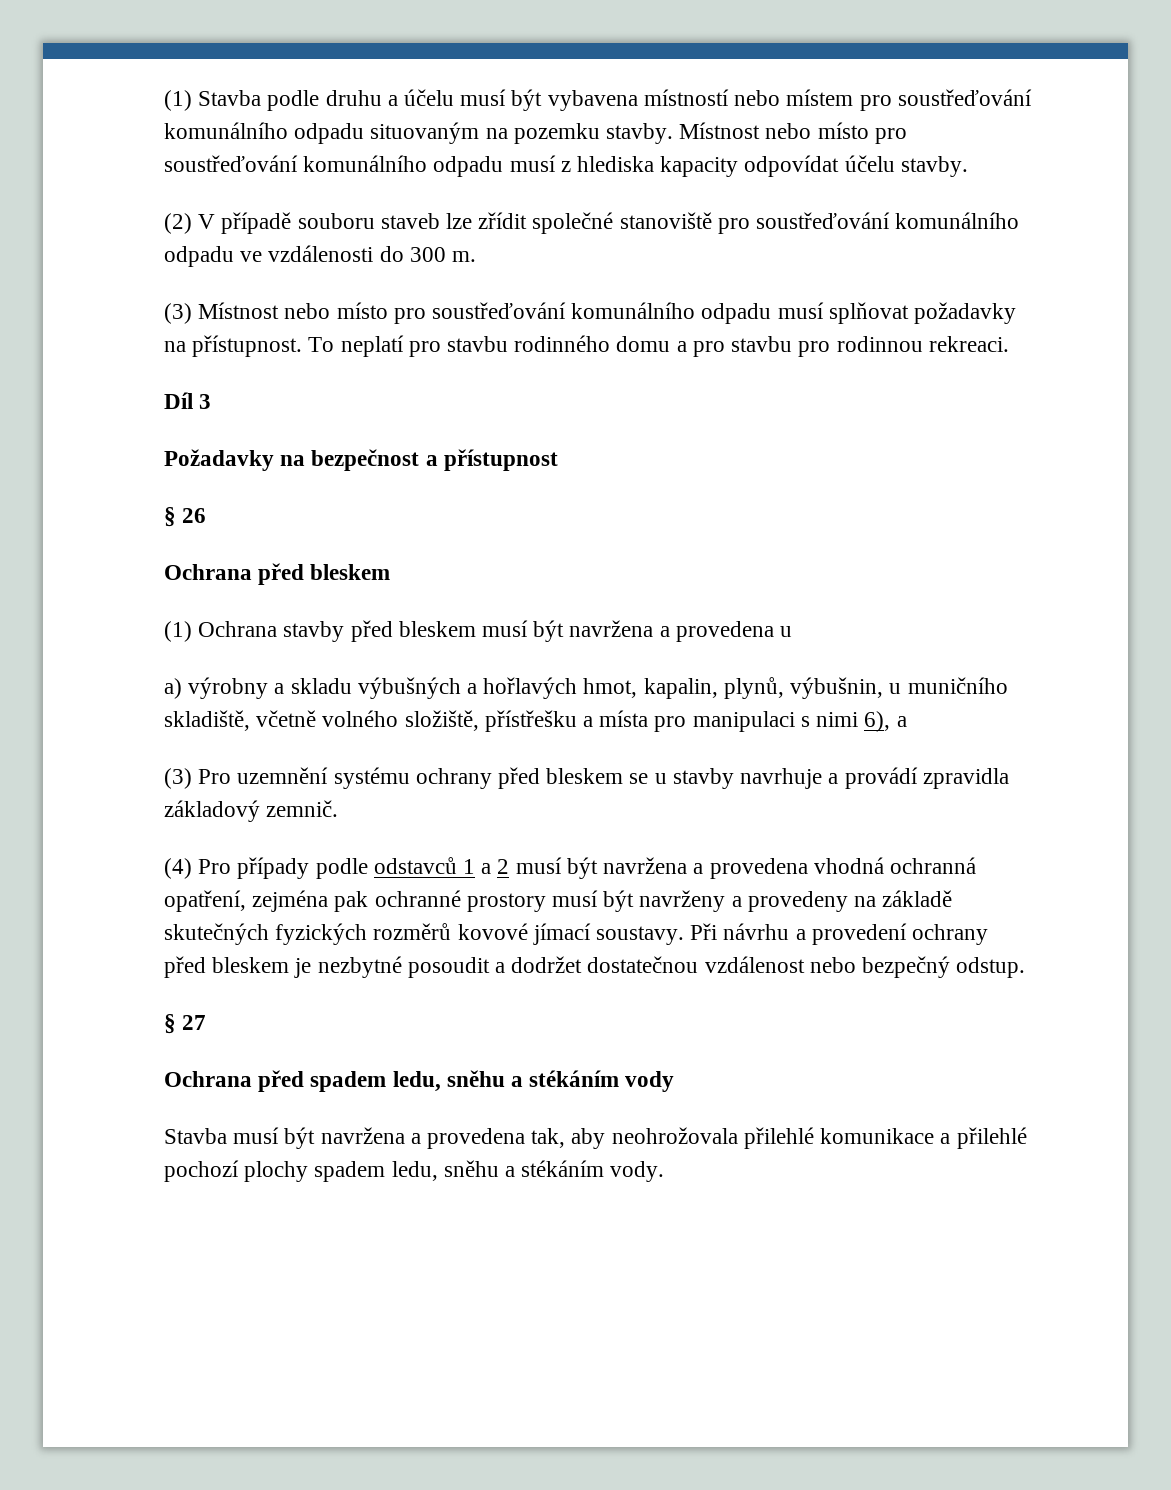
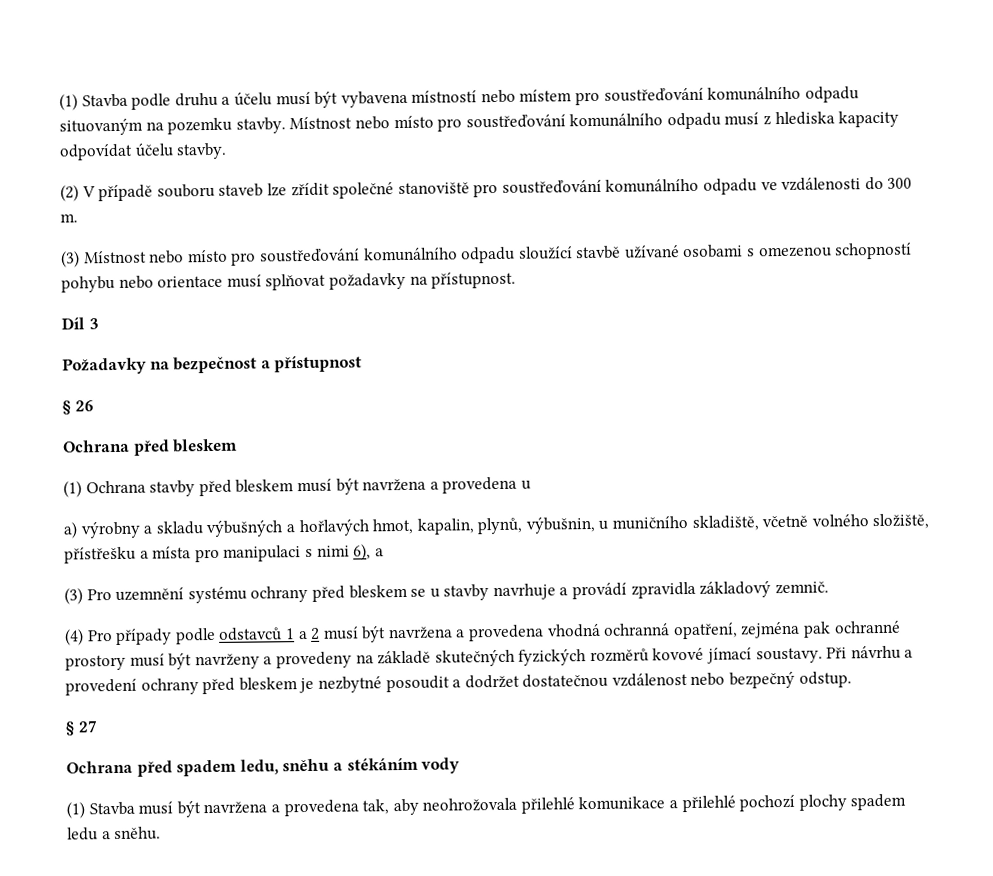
(772, 313) none -> [517,242,913,260] [61,275,224,293] sloužící stavbě užívané osobami s omezenou schopností pohybu nebo orientace
[308,335,1009,357] To neplatí pro stavbu rodinného domu a pro stavbu pro rodinnou rekreaci. -> (517, 280) none
(675, 1081) none -> [66,801,85,819] (1)
[391,1160,665,1182] ledu, sněhu a stékáním vody. -> [67,826,162,841] ledu a sněhu.

